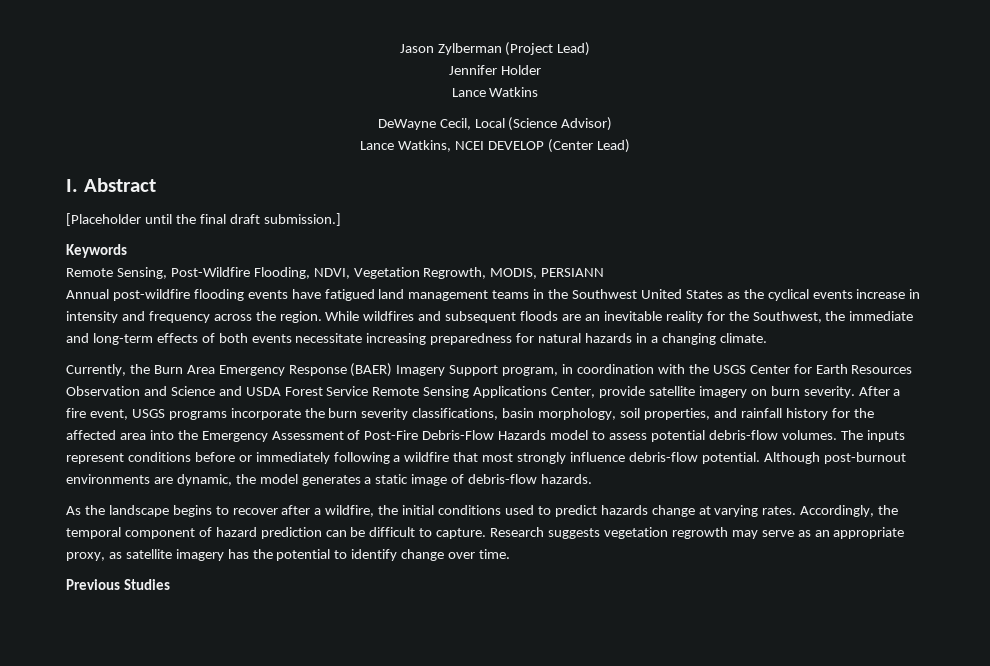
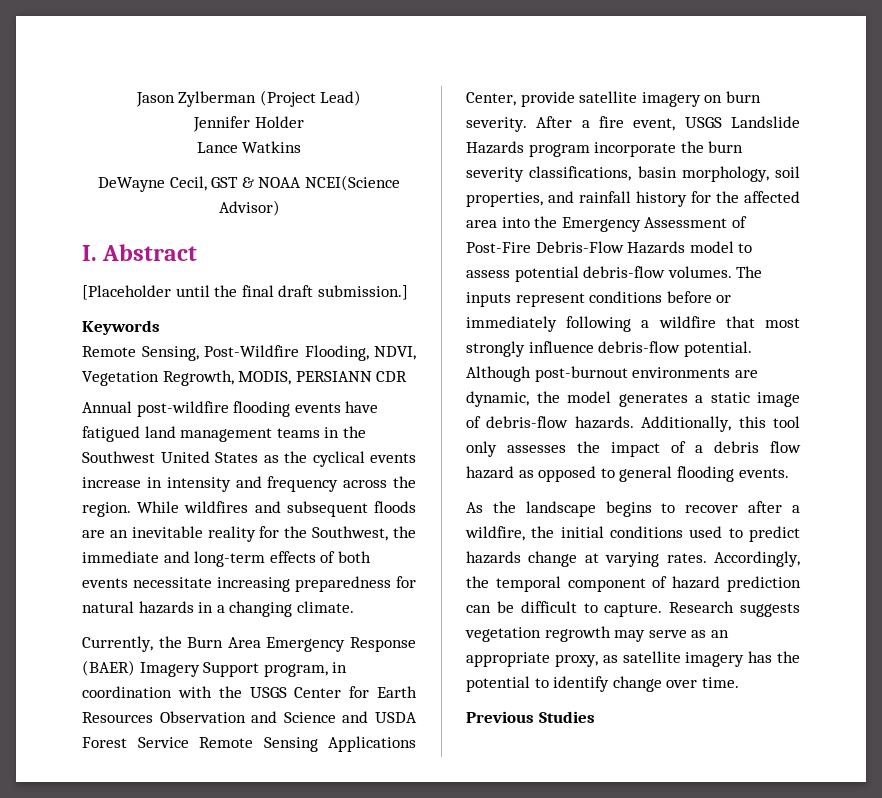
[474,117,613,131] [360,139,630,153] Local (Science Advisor) // Lance Watkins, NCEI DEVELOP (Center Lead) -> [211,175,400,191] [218,200,280,216] GST & NOAA NCEI(Science Advisor)
(605, 272) none -> [376,371,408,382] CDR
[168,411,227,420] programs -> [731,116,800,128] [466,141,590,157] Landslide Hazards program
(593, 479) none -> [641,416,800,432] [466,441,801,457] [466,466,789,482] Additionally, this tool only assesses the impact of a debris flow hazard as opposed to general flooding events.

